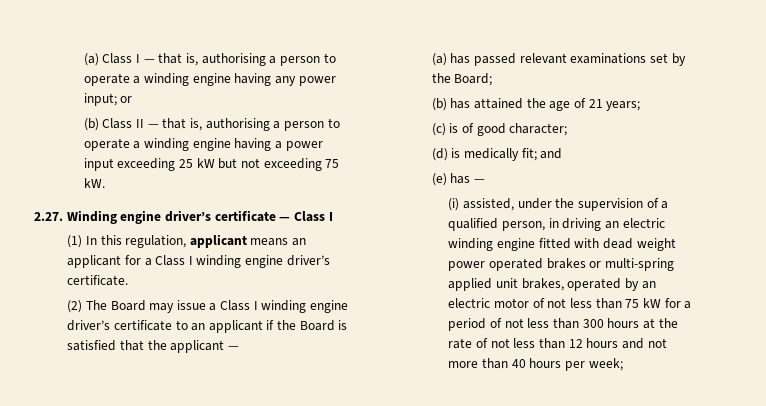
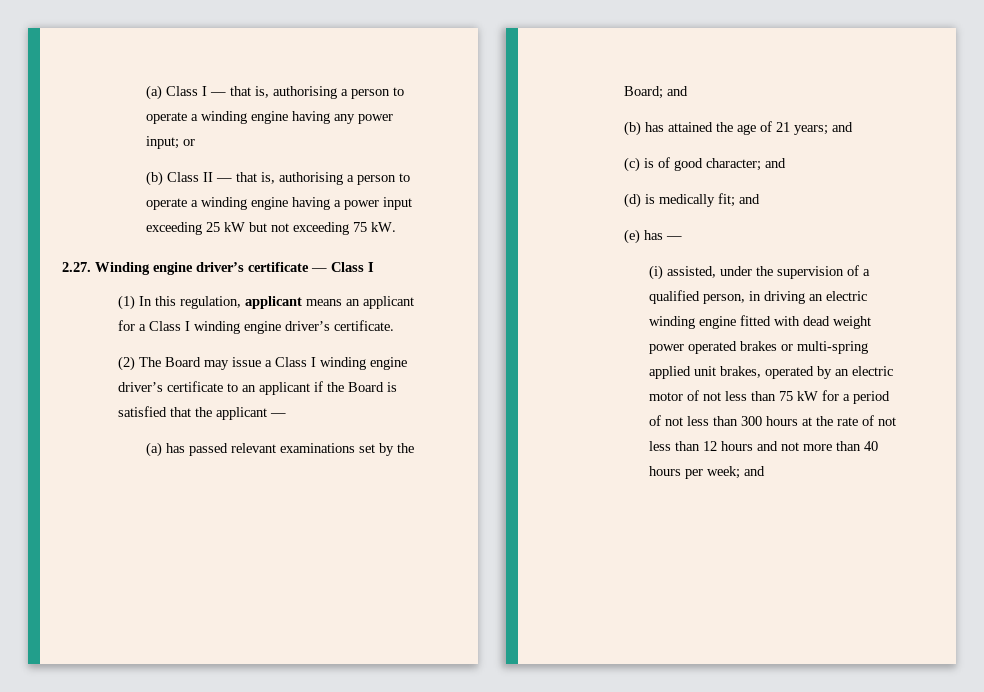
(493, 79) none -> [666,86,688,96] and
(641, 106) none -> [831,122,853,132] and
(568, 129) none -> [764,158,786,168] and
(623, 364) none -> [743,466,765,476] and

